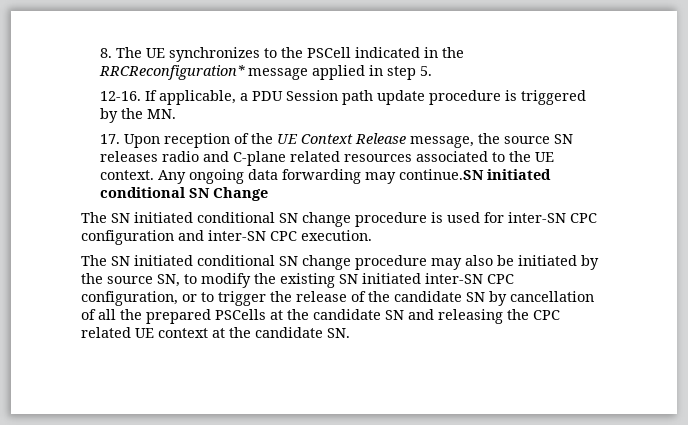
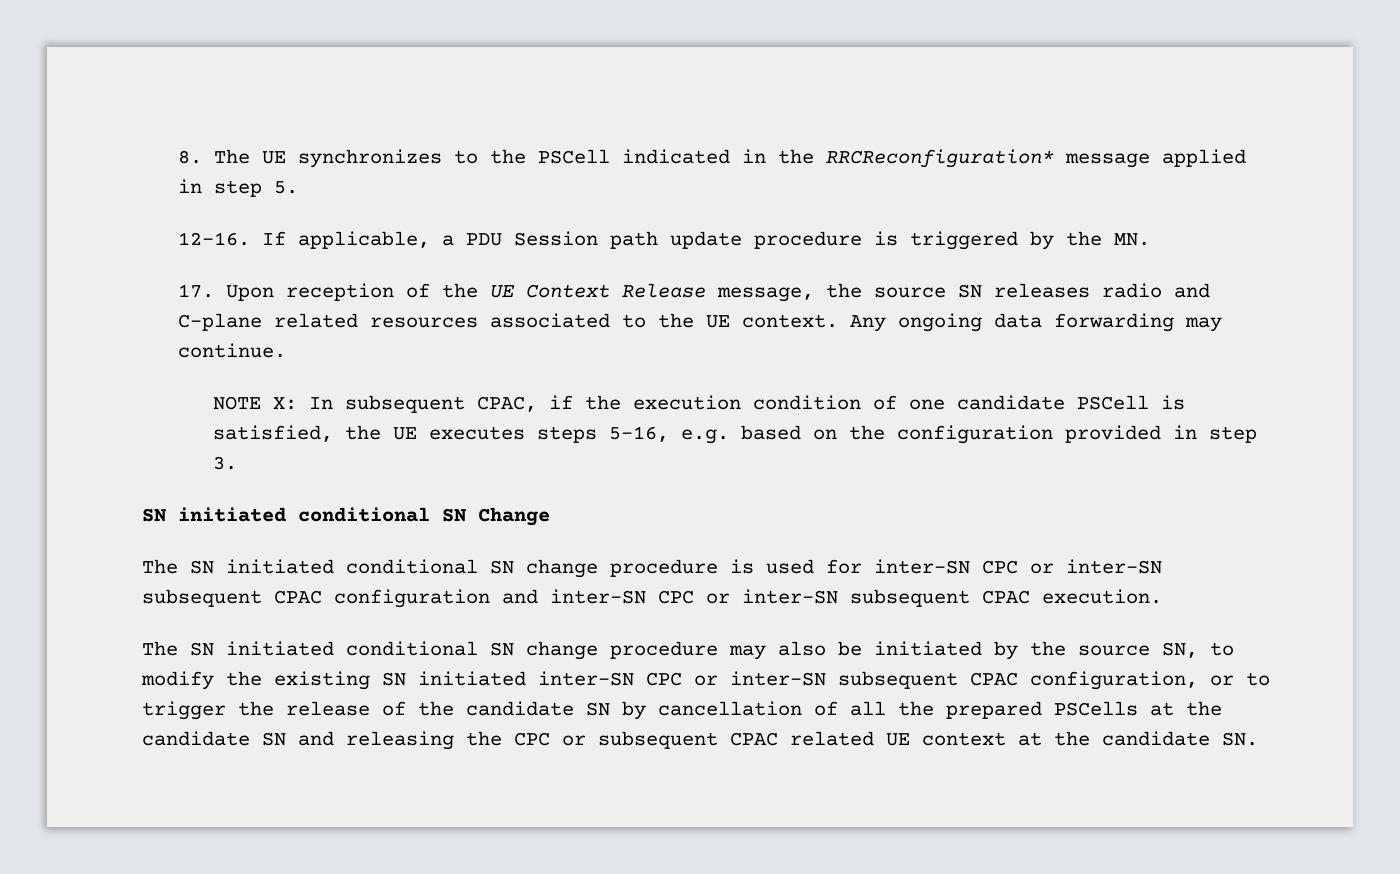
[399,169,485,180] continue.SN -> [177,343,286,358] [213,395,1186,413] [213,425,1258,444] [213,456,238,470] [142,508,166,522] continue. // NOTE X: In subsequent CPAC, if the execution condition of one candidate PSCell is satisfied, the UE executes steps 5-16, e.g. based on the configuration provided in step 3. // SN
[81,230,297,245] configuration and inter-SN CPC -> [1030,559,1162,574] [142,589,1030,608] or inter-SN subsequent CPAC configuration and inter-SN CPC or inter-SN subsequent CPAC
(514, 279) none -> [694,671,1018,689] or inter-SN subsequent CPAC
(560, 315) none -> [562,731,778,749] or subsequent CPAC

